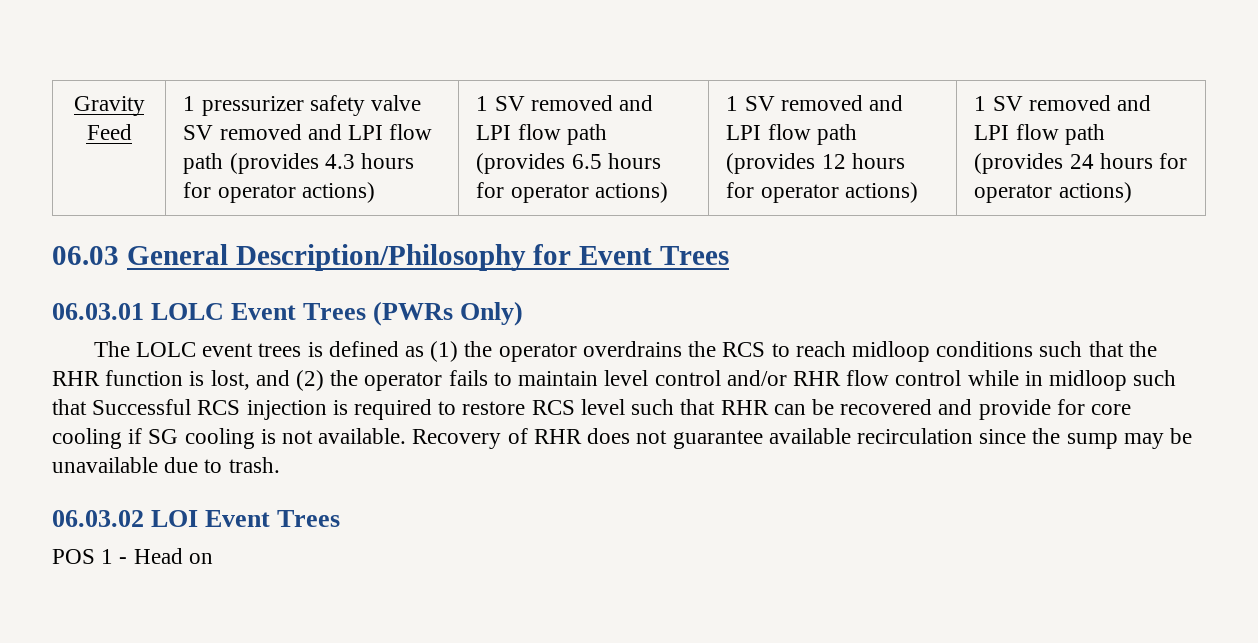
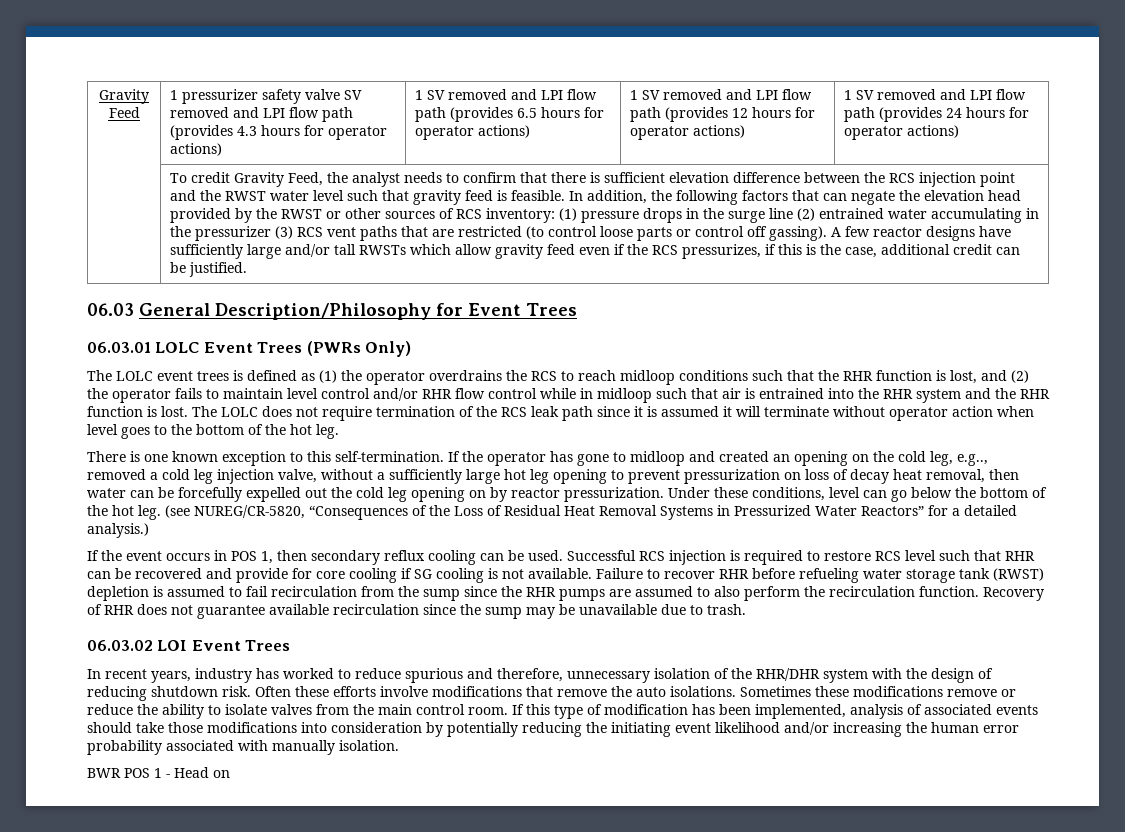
(1132, 192) none -> [169,172,1015,187] [169,190,1021,205] [169,208,1039,223] [169,226,1011,241] [169,244,1020,259] [169,262,247,277] // | To credit Gravity Feed, the analyst needs to confirm that there is sufficient elevation difference between the RCS injection point and the RWST water level such that gravity feed is feasible. In addition, the following factors that can negate the elevation head provided by the RWST or other sources of RCS inventory: (1) pressure drops in the surge line (2) entrained water accumulating in the pressurizer (3) RCS vent paths that are restricted (to control loose parts or control off gassing). A few reactor designs have sufficiently large and/or tall RWSTs which allow gravity feed even if the RCS pressurizes, if this is the case, additional credit can be justified.
(87, 407) none -> [722,388,1050,403] [87,406,1034,421] [87,424,339,439] [87,451,988,466] [87,469,1019,484] [87,487,1047,502] [87,505,1017,520] [87,523,149,538] [87,550,563,565] air is entrained into the RHR system and the RHR function is lost. The LOLC does not require termination of the RCS leak path since it is assumed it will terminate without operator action when level goes to the bottom of the hot leg. // There is one known exception to this self-termination. If the operator has gone to midloop and created an opening on the cold leg, e.g.., removed a cold leg injection valve, without a sufficiently large hot leg opening to prevent pressurization on loss of decay heat removal, then water can be forcefully expelled out the cold leg opening on by reactor pressurization. Under these conditions, level can go below the bottom of the hot leg. (see NUREG/CR-5820, “Consequences of the Loss of Residual Heat Removal Systems in Pressurized Water Reactors” for a detailed analysis.) // If the event occurs in POS 1, then secondary reflux cooling can be used.
(407, 436) none -> [596,568,1044,583] [87,586,979,601] Failure to recover RHR before refueling water storage tank (RWST) depletion is assumed to fail recirculation from the sump since the RHR pumps are assumed to also perform the recirculation function.
(341, 518) none -> [87,668,993,683] [87,686,1016,701] [87,704,1038,719] [87,722,1019,737] [87,740,399,755] [87,768,121,778] In recent years, industry has worked to reduce spurious and therefore, unnecessary isolation of the RHR/DHR system with the design of reducing shutdown risk. Often these efforts involve modifications that remove the auto isolations. Sometimes these modifications remove or reduce the ability to isolate valves from the main control room. If this type of modification has been implemented, analysis of associated events should take those modifications into consideration by potentially reducing the initiating event likelihood and/or increasing the human error probability associated with manually isolation. // BWR

